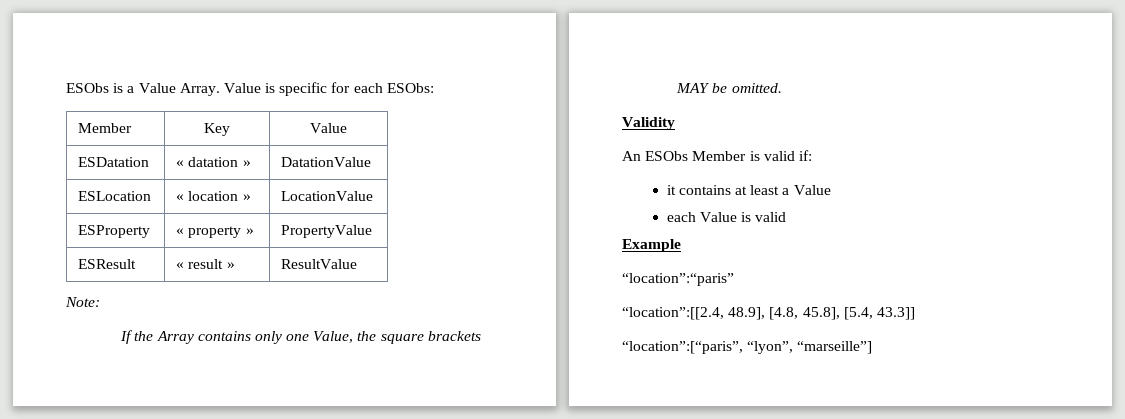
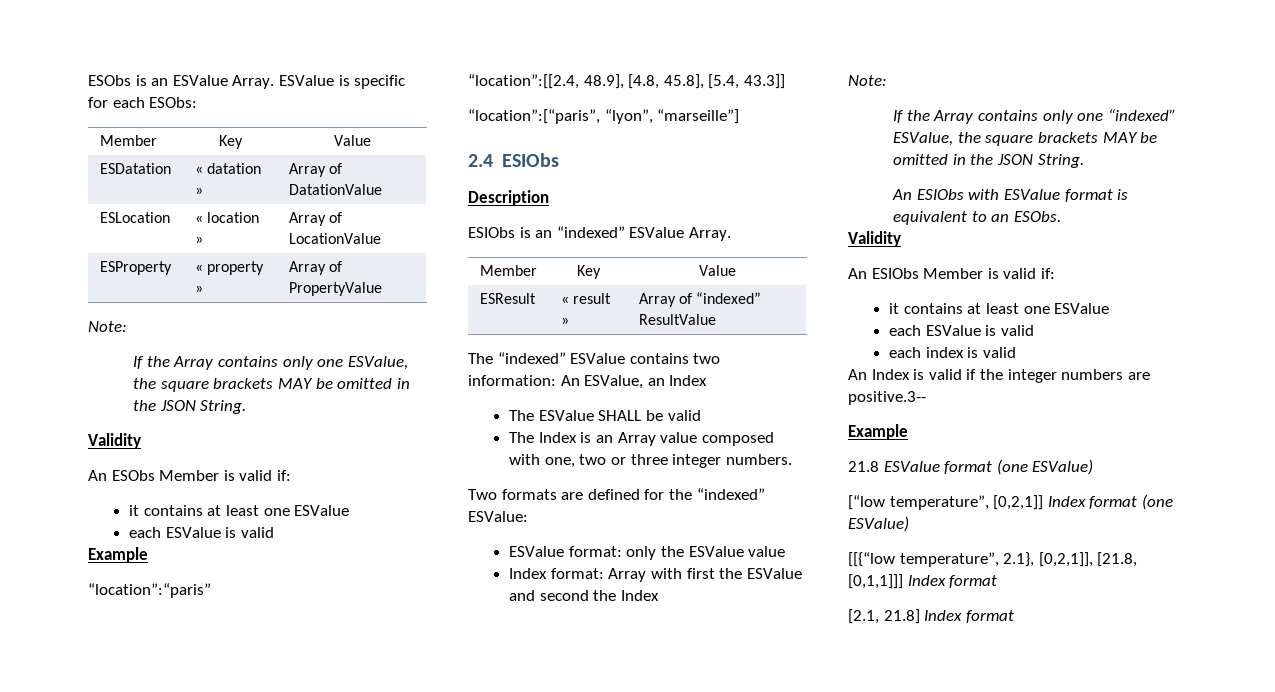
[127,83,261,96] a Value Array. Value -> [151,75,334,89] an ESValue Array. ESValue
(251, 163) none -> [288,163,342,177] Array of
(251, 197) none -> [288,212,342,226] Array of
(254, 231) none -> [288,261,342,275] Array of
[78,259,137,269] [176,259,235,269] [281,259,358,269] [65,297,100,307] [120,330,481,344] [676,83,782,93] // ESResult | « result » | ResultValue // Note: // If the Array contains only one Value, the square brackets MAY be omitted. -> [88,321,127,332] [133,356,408,370] [133,378,410,392] [133,400,247,414] // Note: // If the Array contains only one ESValue, the square brackets MAY be omitted in the JSON String.
[782,185,831,195] [666,212,737,222] a Value // each Value -> [263,505,350,516] [129,527,221,538] one ESValue // each ESValue
(873, 347) none -> [468,153,559,167] [468,190,549,206] [468,226,731,241] [479,265,537,276] [577,265,601,279] [698,265,736,276] [479,293,536,304] [560,293,611,304] [560,317,569,325] [638,292,762,307] [638,314,716,325] [468,352,721,364] [468,375,708,389] [509,410,701,421] [509,432,774,446] [509,454,792,468] [468,488,765,500] [468,511,528,522] [509,546,786,560] [509,568,802,582] [509,590,660,601] [848,75,887,86] [893,109,1176,124] [893,132,1158,146] [893,154,1084,168] [892,189,1129,202] [893,211,1061,225] [848,231,901,247] [848,268,1055,279] [889,303,1110,314] [889,325,1035,336] [889,347,1017,358] [848,369,1150,383] [848,391,926,405] [848,424,908,440] [848,459,1094,475] [848,494,1173,510] [848,516,909,532] [848,552,1138,567] [848,574,998,589] [848,609,1014,624] // 2.4 ESIObs // Description // ESIObs is an “indexed” ESValue Array. // Member | Key | Value // ESResult | « result » | Array of “indexed” ResultValue // The “indexed” ESValue contains two information: An ESValue, an Index // The ESValue SHALL be valid // The Index is an Array value composed with one, two or three integer numbers. // Two formats are defined for the “indexed” ESValue: // ESValue format: only the ESValue value // Index format: Array with first the ESValue and second the Index // Note: // If the Array contains only one “indexed” ESValue, the square brackets MAY be omitted in the JSON String. // An ESIObs with ESValue format is equivalent to an ESObs. // Validity // An ESIObs Member is valid if: // it contains at least one ESValue // each ESValue is valid // each index is valid // An Index is valid if the integer numbers are positive.3-- // Example // 21.8 ESValue format (one ESValue) // [“low temperature”, [0,2,1]] Index format (one ESValue) // [[{“low temperature”, 2.1}, [0,2,1]], [21.8, [0,1,1]]] Index format // [2.1, 21.8] Index format

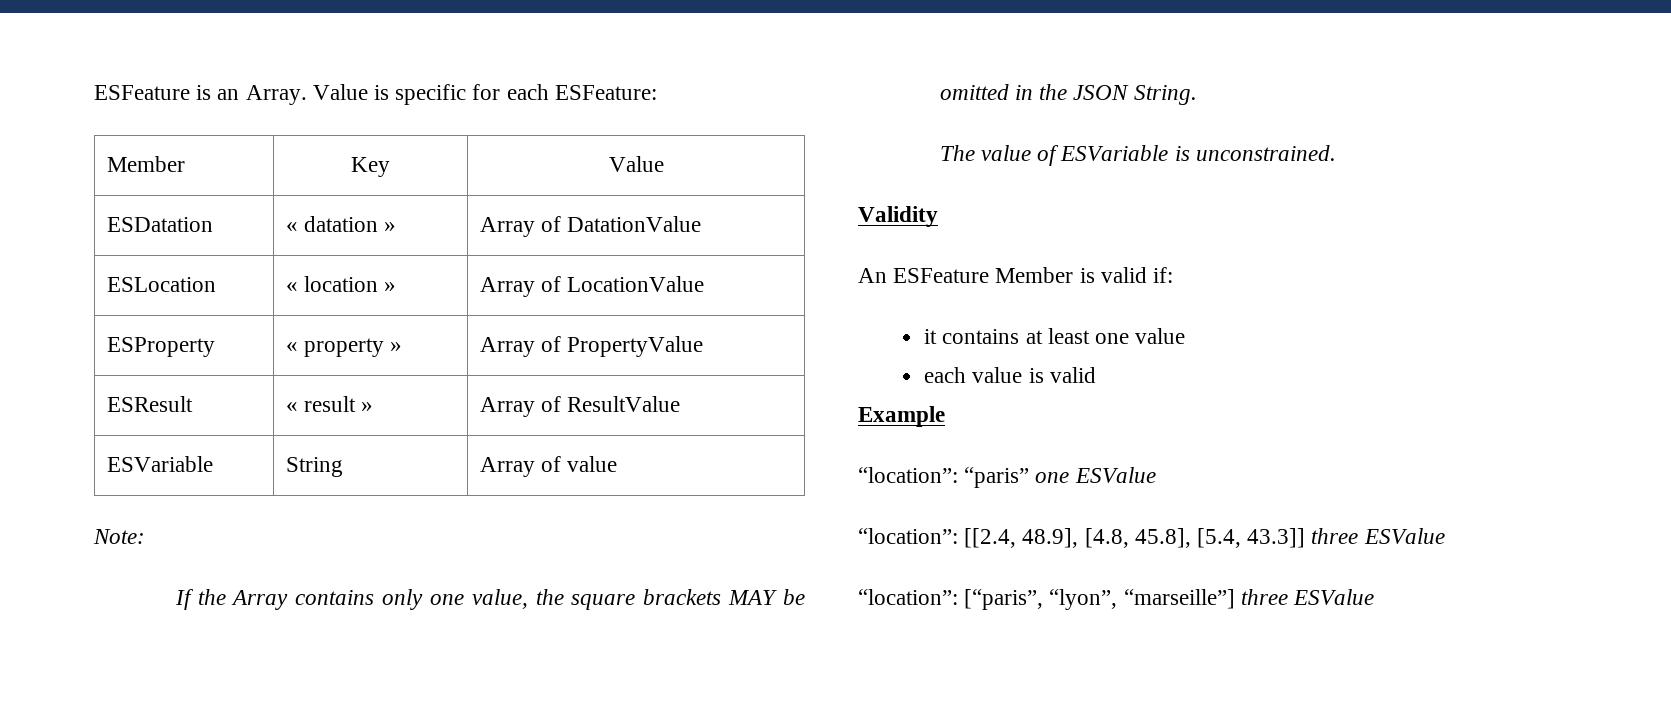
[88,75,334,89] ESObs is an ESValue Array. ESValue -> [94,84,368,105] ESFeature is an Array. Value
[149,97,198,108] ESObs: -> [554,85,657,100] ESFeature:
[88,321,127,332] [133,356,408,370] // Note: // If the Array contains only one ESValue, -> [106,396,193,412] [285,396,374,412] [479,396,681,417] [106,456,213,472] [285,457,343,477] [479,456,618,477] [93,529,145,544] [174,589,528,610] // ESResult | « result » | Array of ResultValue // ESVariable | String | Array of value // Note: // If the Array contains only one value,
[88,433,141,449] [88,470,291,481] [129,505,350,516] [129,527,221,538] // Validity // An ESObs Member is valid if: // it contains at least one ESValue // each ESValue -> [939,145,1336,166] [858,206,938,227] [858,267,1174,283] [924,328,1186,344] [924,367,1023,383] // The value of ESVariable is unconstrained. // Validity // An ESFeature Member is valid if: // it contains at least one value // each value
[88,583,211,598] [468,74,579,89] “location”:“paris” // “location”:[[2.4, -> [858,467,1156,488] [858,528,1017,548] “location”: “paris” one ESValue // “location”: [[2.4,
[468,109,740,124] [468,153,559,167] [468,190,549,206] [468,226,731,241] [479,265,537,276] [577,265,601,279] [698,265,736,276] [479,293,536,304] [560,293,611,304] [560,317,569,325] [638,292,762,307] [638,314,716,325] [468,352,721,364] [468,375,708,389] [509,410,701,421] [509,432,774,446] [509,454,792,468] [468,488,765,500] [468,511,528,522] [509,546,786,560] [509,568,802,582] [509,590,660,601] [848,75,887,86] [893,109,1176,124] [893,132,1158,146] [893,154,1084,168] [892,189,1129,202] [893,211,1061,225] [848,231,901,247] [848,268,1055,279] [889,303,1110,314] [889,325,1035,336] [889,347,1017,358] [848,369,1150,383] [848,391,926,405] [848,424,908,440] [848,459,1094,475] [848,494,1173,510] [848,516,909,532] [848,552,1138,567] [848,574,998,589] [848,609,1014,624] // “location”:[“paris”, “lyon”, “marseille”] // 2.4 ESIObs // Description // ESIObs is an “indexed” ESValue Array. // Member | Key | Value // ESResult | « result » | Array of “indexed” ResultValue // The “indexed” ESValue contains two information: An ESValue, an Index // The ESValue SHALL be valid // The Index is an Array value composed with one, two or three integer numbers. // Two formats are defined for the “indexed” ESValue: // ESValue format: only the ESValue value // Index format: Array with first the ESValue and second the Index // Note: // If the Array contains only one “indexed” ESValue, the square brackets MAY be omitted in the JSON String. // An ESIObs with ESValue format is equivalent to an ESObs. // Validity // An ESIObs Member is valid if: // it contains at least one ESValue // each ESValue is valid // each index is valid // An Index is valid if the integer numbers are positive.3-- // Example // 21.8 ESValue format (one ESValue) // [“low temperature”, [0,2,1]] Index format (one ESValue) // [[{“low temperature”, 2.1}, [0,2,1]], [21.8, [0,1,1]]] Index format // [2.1, 21.8] Index format -> [1311,528,1445,544] [858,589,1375,610] three ESValue // “location”: [“paris”, “lyon”, “marseille”] three ESValue

